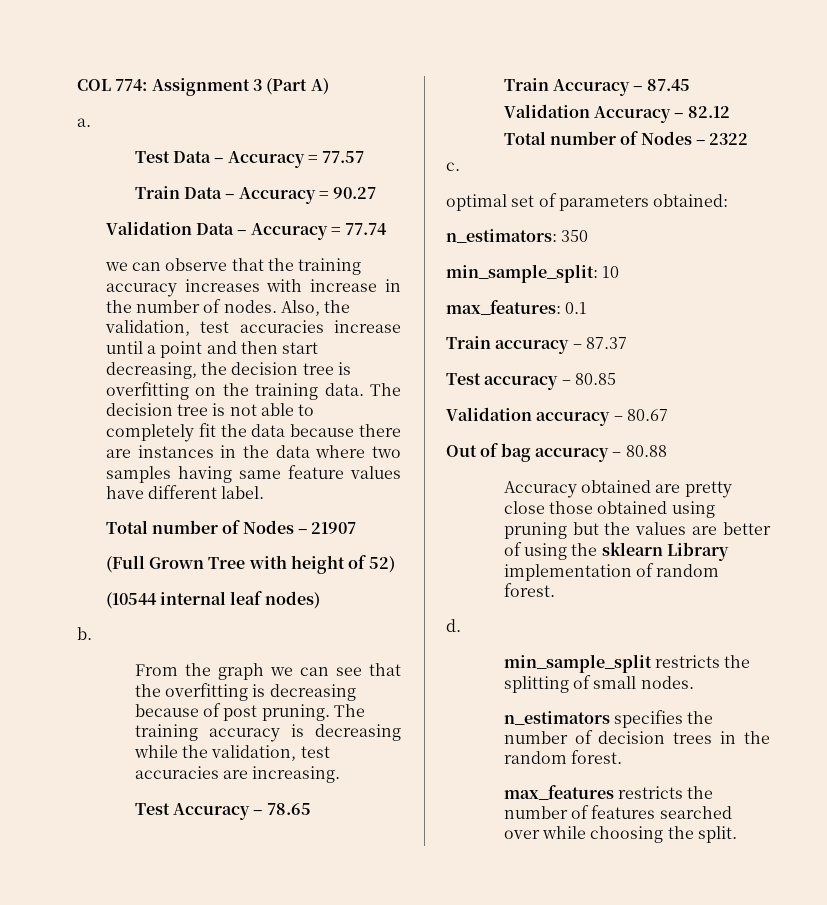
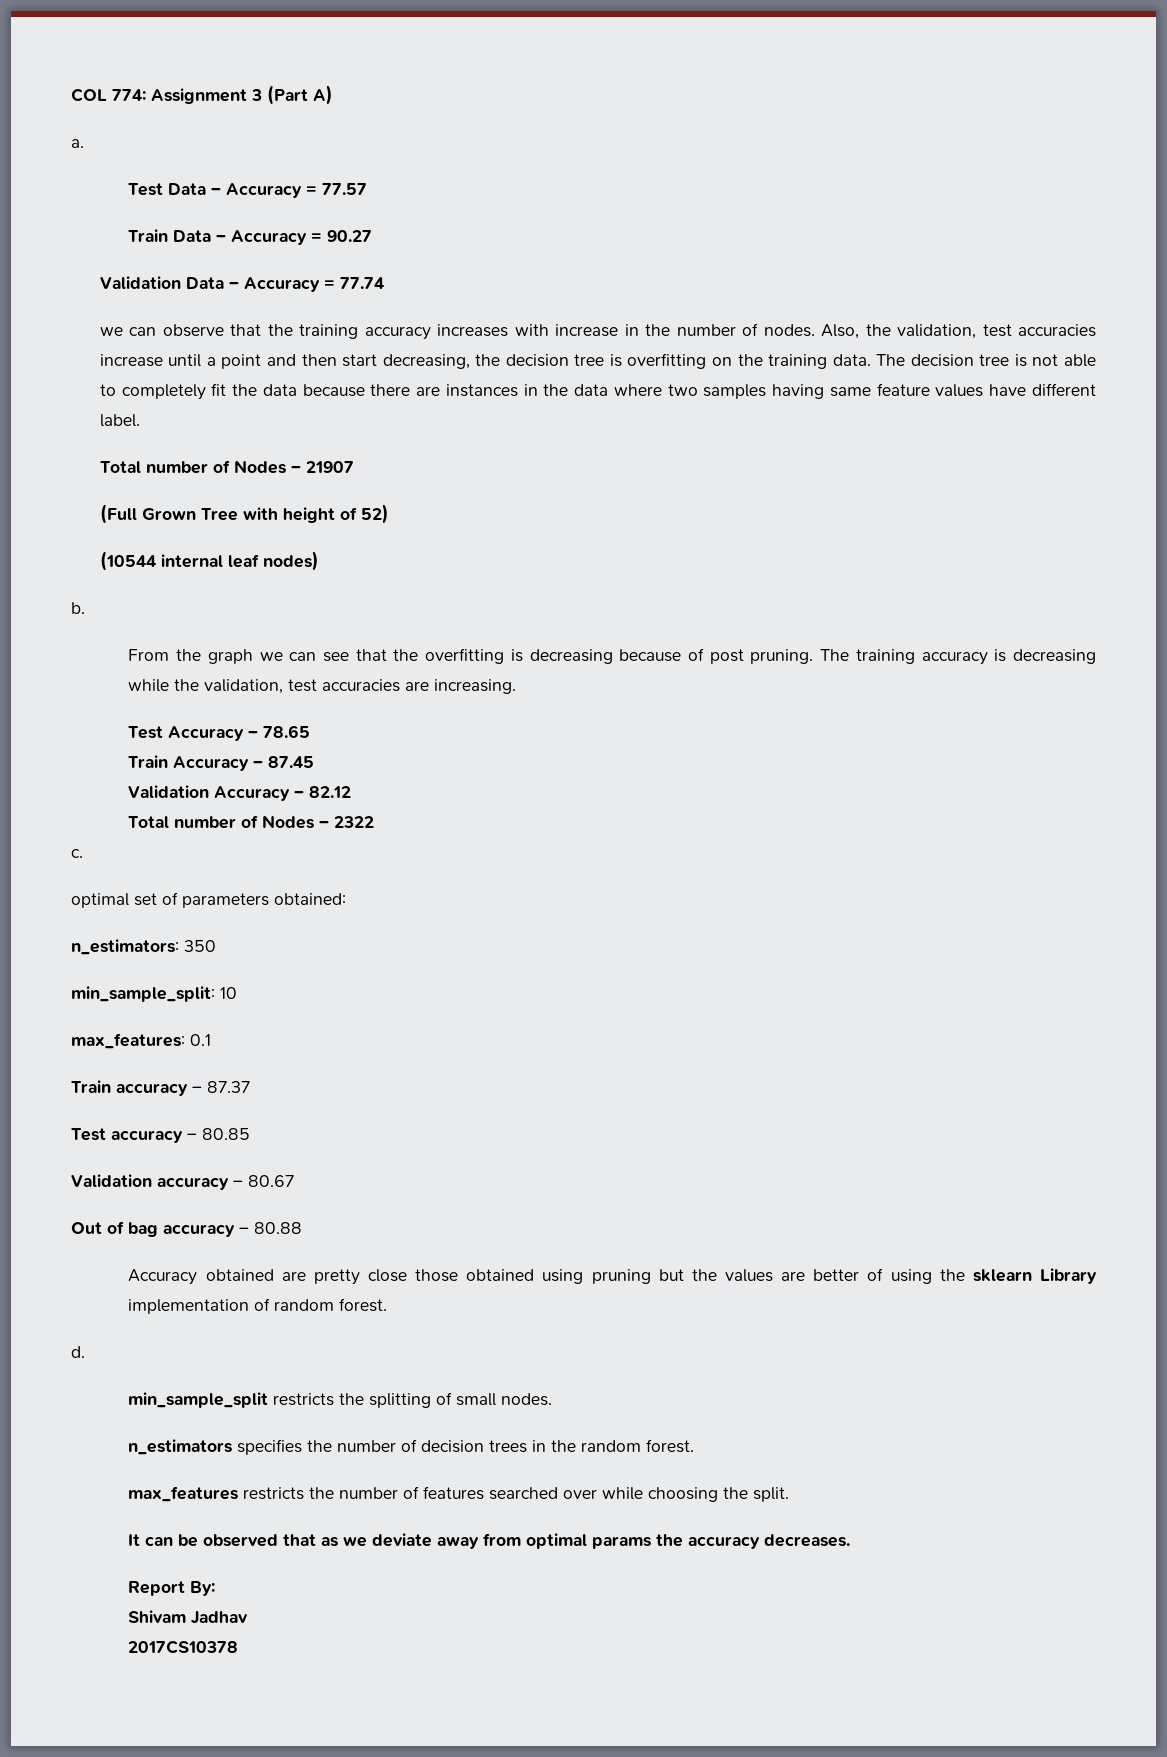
(737, 834) none -> [128,1533,851,1549] [128,1581,216,1596] [128,1610,249,1624] [128,1640,239,1654] // It can be observed that as we deviate away from optimal params the accuracy decreases. // Report By: // Shivam Jadhav // 2017CS10378

